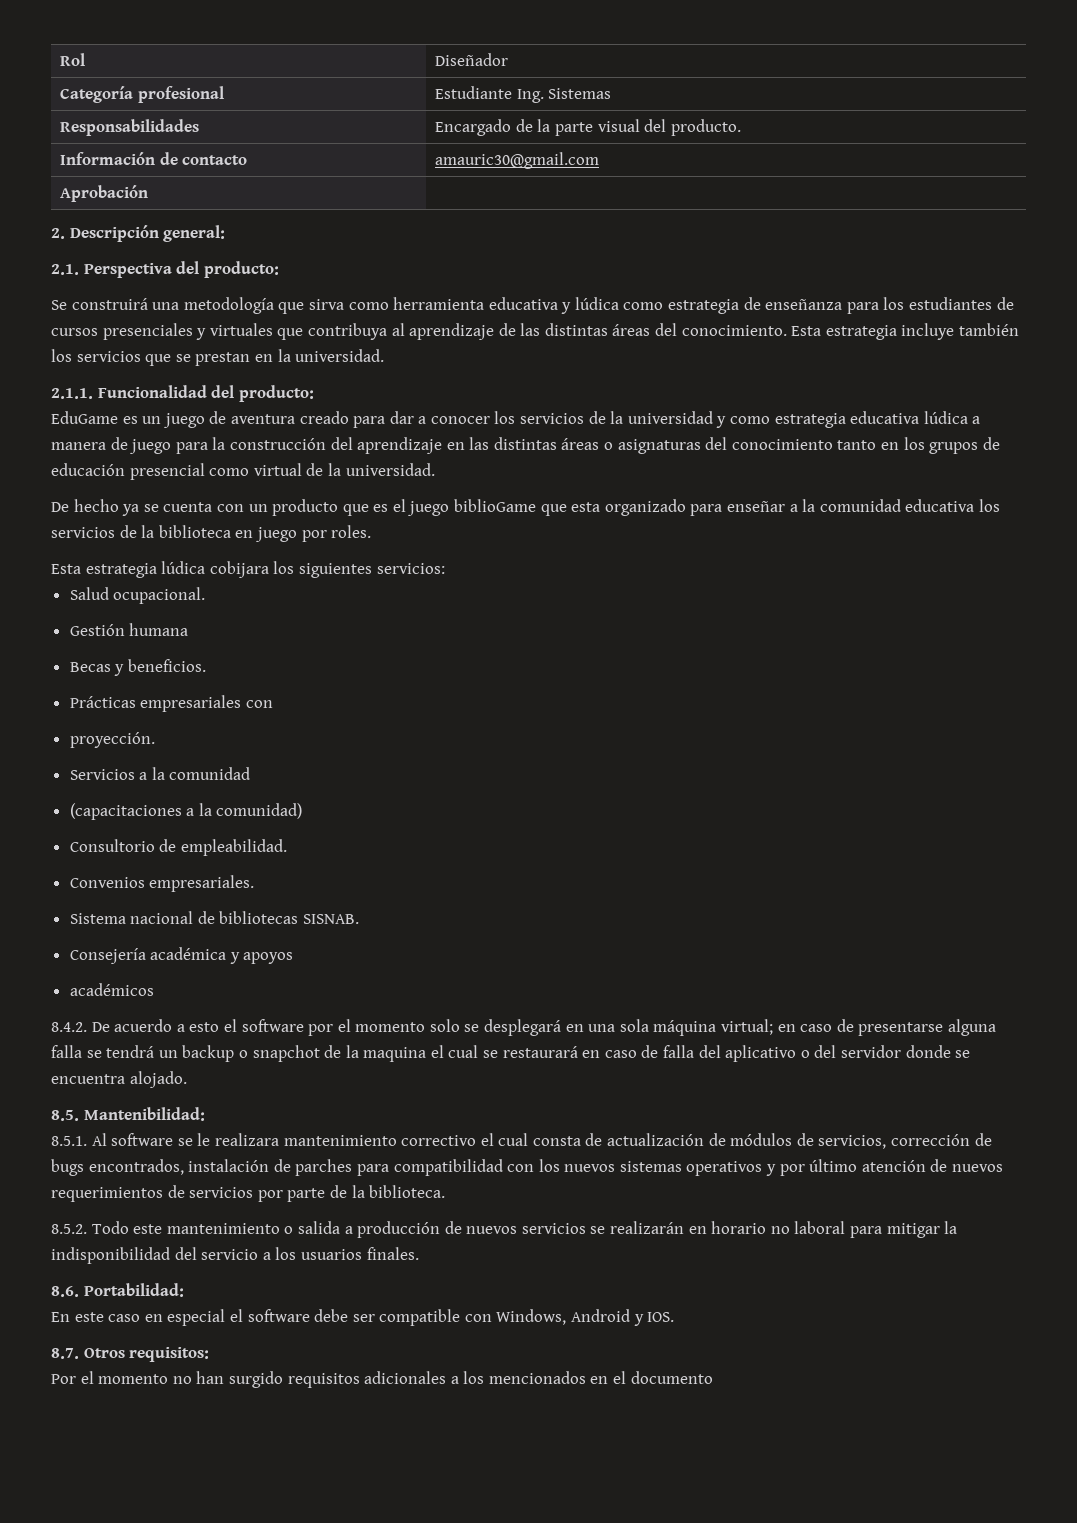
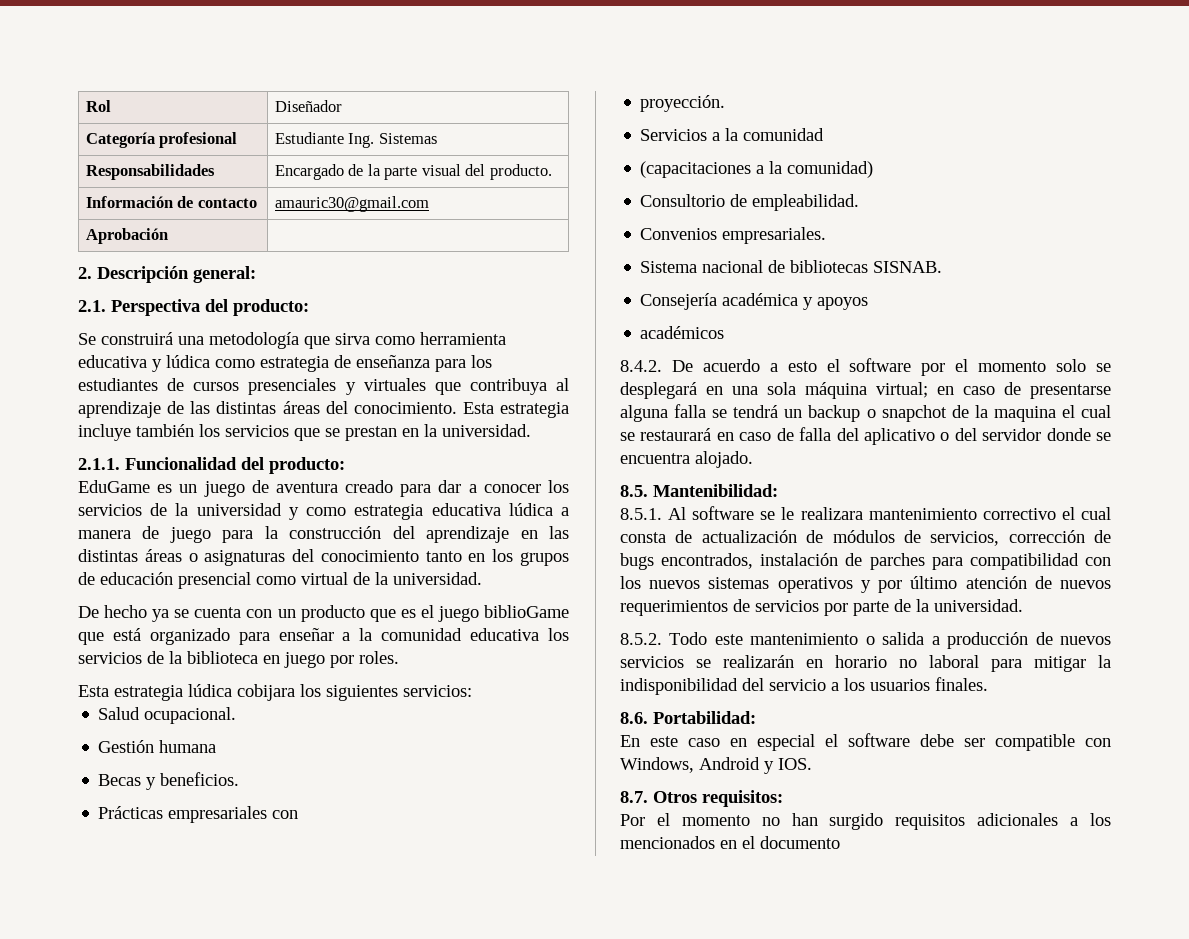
[571,502,601,512] esta -> [112,628,141,641] está
[369,1185,446,1198] biblioteca. -> [934,599,1023,612] universidad.

